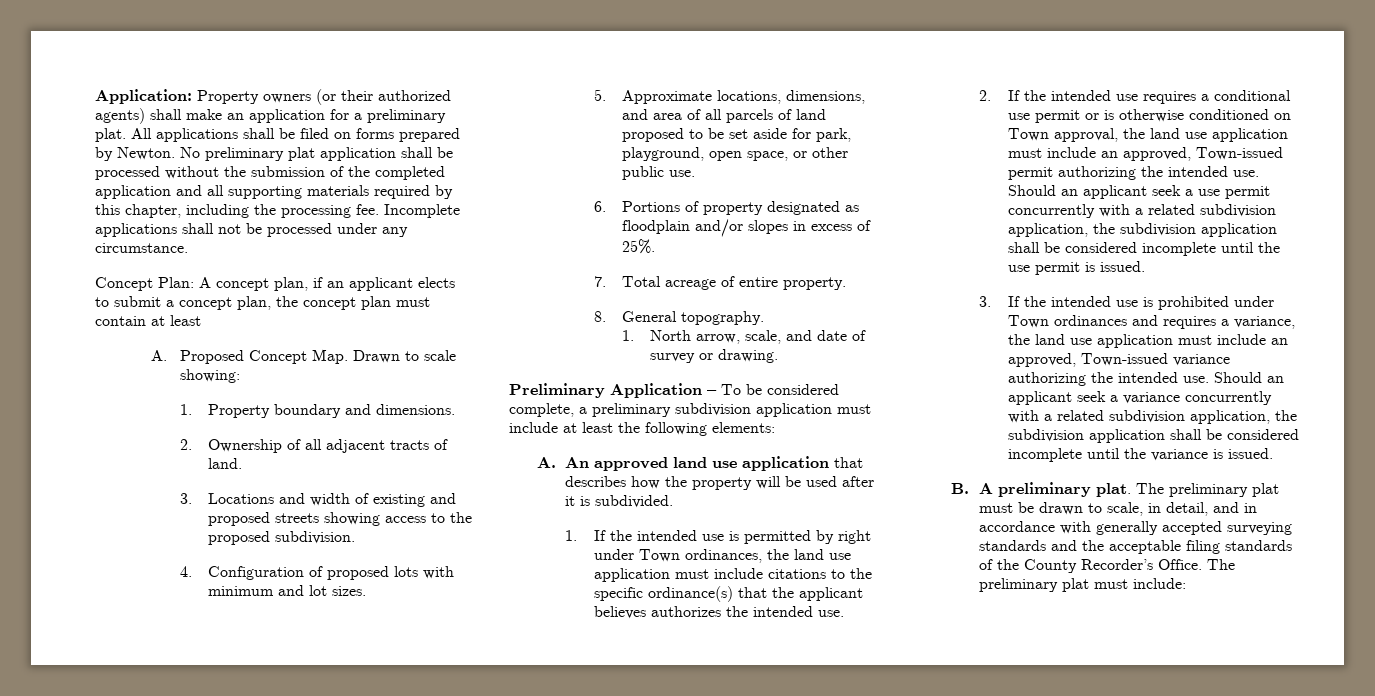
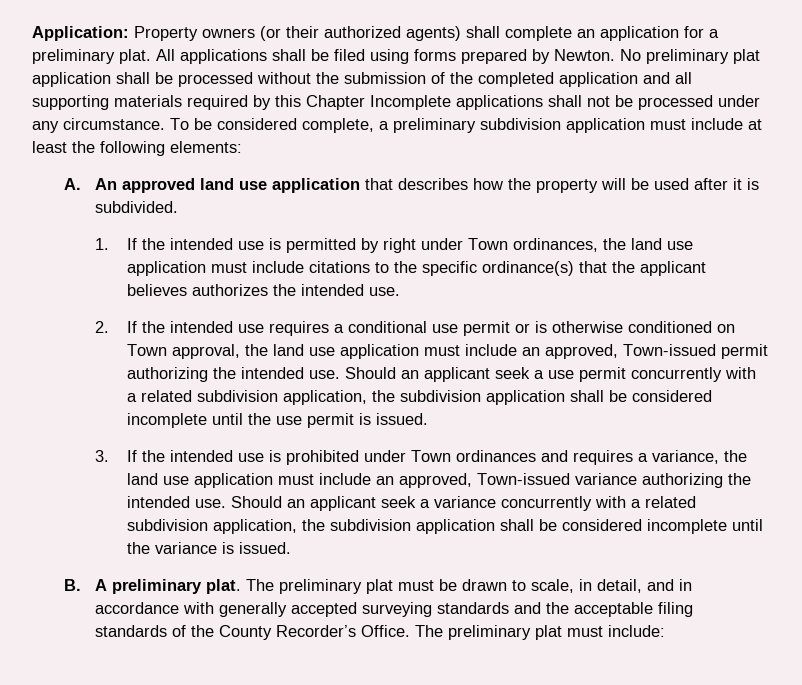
[186,109,222,120] make -> [505,26,572,41] complete
[334,132,351,139] on -> [370,49,409,64] using
[125,204,379,218] chapter, including the processing fee. -> [306,95,365,110] Chapter
[95,277,455,291] [95,296,430,310] [95,315,201,326] [151,349,456,364] [179,369,240,383] [179,404,455,418] [179,439,448,453] [207,458,242,469] [179,493,456,507] [207,512,472,526] [207,531,355,545] [179,566,454,580] [207,585,366,596] [593,89,865,104] [621,109,826,123] [621,128,851,142] [621,147,848,161] [621,166,695,180] [593,201,859,215] [621,219,871,237] [621,239,655,254] [593,276,846,290] [593,311,764,325] [621,330,866,344] [649,349,778,363] [509,383,717,398] // Concept Plan: A concept plan, if an applicant elects to submit a concept plan, the concept plan must contain at least // A. Proposed Concept Map. Drawn to scale showing: // 1. Property boundary and dimensions. // 2. Ownership of all adjacent tracts of land. // 3. Locations and width of existing and proposed streets showing access to the proposed subdivision. // 4. Configuration of proposed lots with minimum and lot sizes. // 5. Approximate locations, dimensions, and area of all parcels of land proposed to be set aside for park, playground, open space, or other public use. // 6. Portions of property designated as floodplain and/or slopes in excess of 25%. // 7. Total acreage of entire property. // 8. General topography. // 1. North arrow, scale, and date of survey or drawing. // Preliminary Application – -> (165, 124) none

